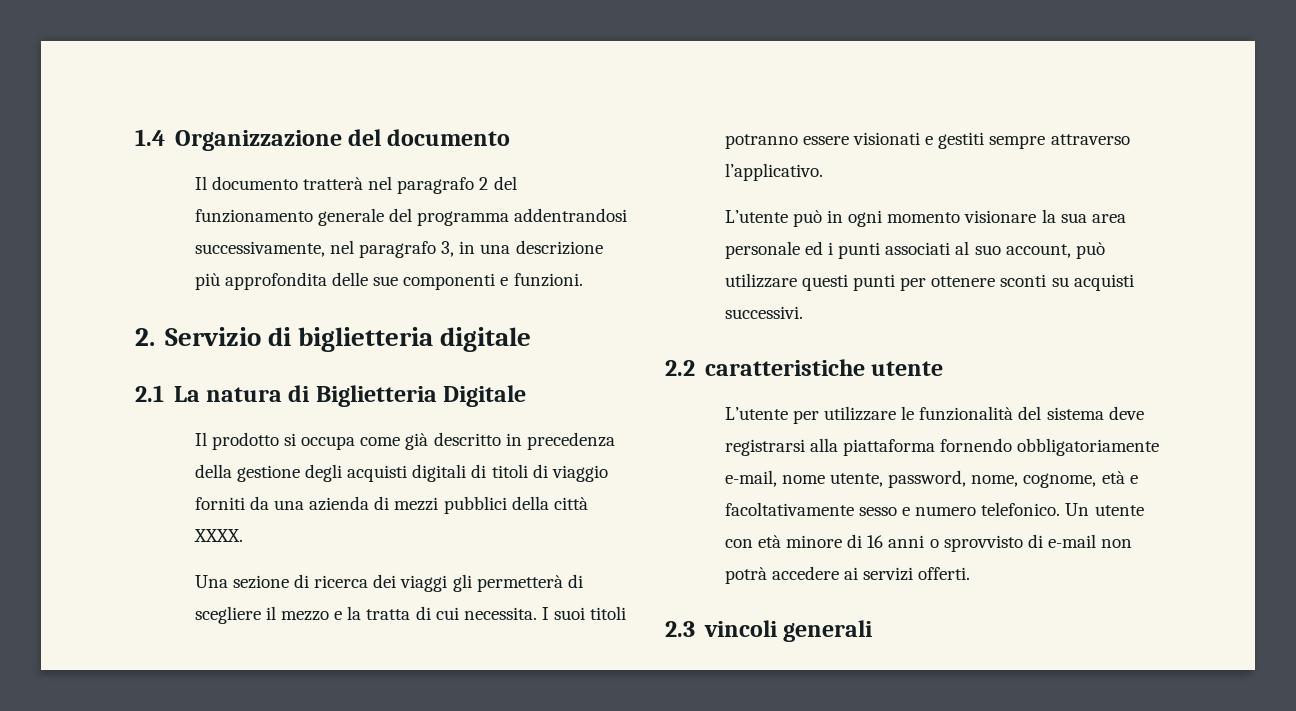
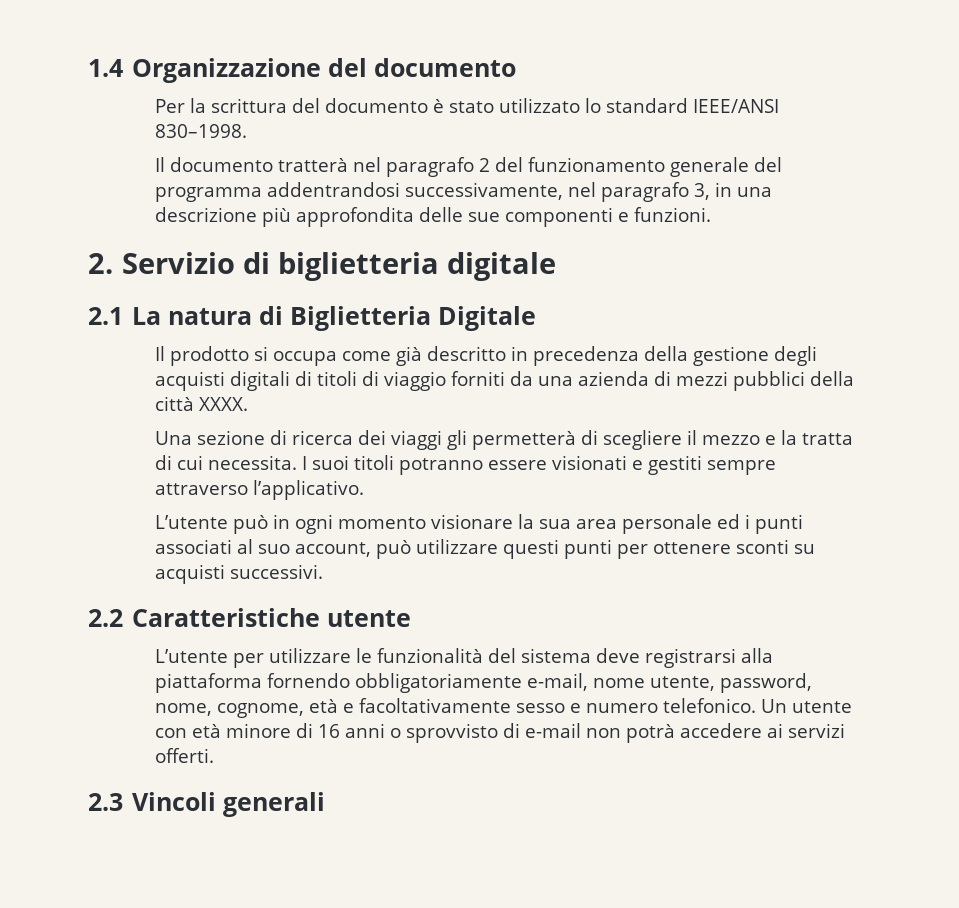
(511, 137) none -> [154,98,779,113] [154,124,247,138] // Per la scrittura del documento è stato utilizzato lo standard IEEE/ANSI 830–1998.
[704,359,865,376] caratteristiche -> [132,608,321,627] Caratteristiche
[703,620,778,637] vincoli -> [132,792,217,811] Vincoli

